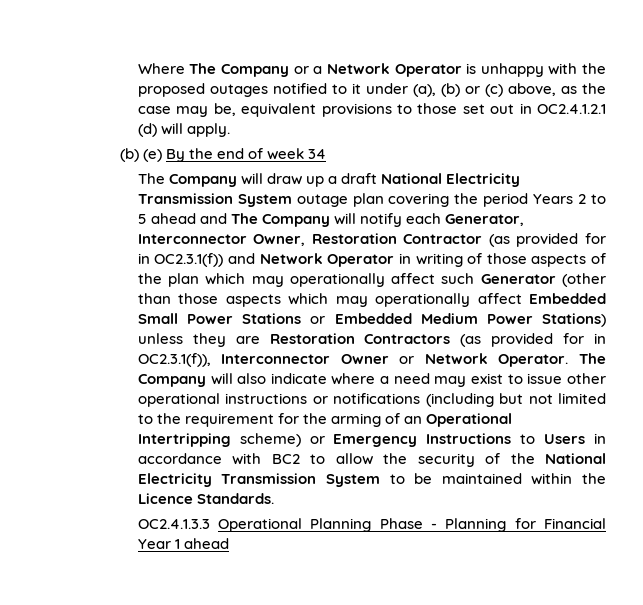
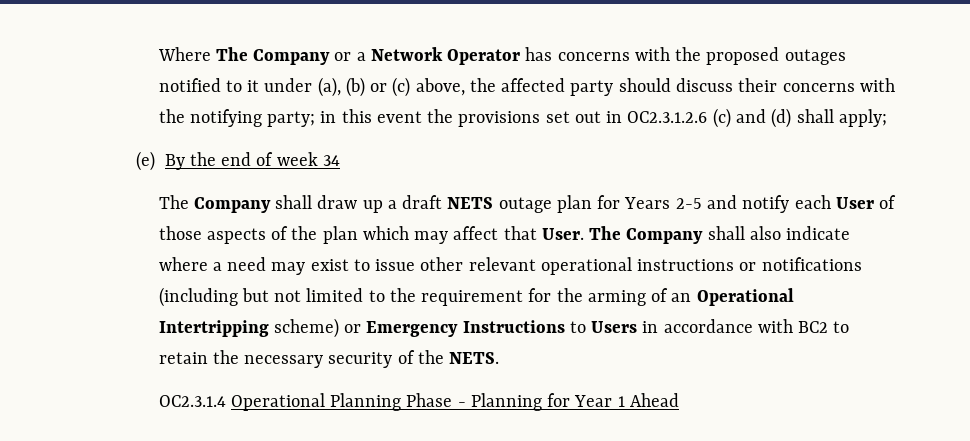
[466,63,544,77] is unhappy -> [525,47,630,61] has concerns
[560,83,607,94] [137,103,606,117] [137,123,230,137] [119,148,139,162] as the case may be, equivalent provisions to those set out in OC2.4.1.2.1 (d) will apply. // (b) -> [469,78,895,96] [158,108,887,128] the affected party should discuss their concerns with the notifying party; in this event the provisions set out in OC2.3.1.2.6 (c) and (d) shall apply; //
[240,173,263,185] will -> [275,195,313,209] shall
[381,173,521,187] [137,193,607,207] [137,213,525,227] [137,233,606,247] [137,253,463,267] National Electricity Transmission System outage plan covering the period Years 2 to 5 ahead and The Company will notify each Generator, Interconnector Owner, Restoration Contractor (as provided for in OC2.3.1(f)) and Network Operator in writing -> [447,195,874,213] NETS outage plan for Years 2-5 and notify each User
[289,273,606,287] [137,293,607,307] [137,313,607,327] [137,333,607,347] [137,353,607,367] [137,373,233,387] operationally affect such Generator (other than those aspects which may operationally affect Embedded Small Power Stations or Embedded Medium Power Stations) unless they are Restoration Contractors (as provided for in OC2.3.1(f)), Interconnector Owner or Network Operator. The Company will -> [453,226,745,244] affect that User. The Company shall
(607, 378) none -> [468,257,536,271] relevant
[335,453,607,467] [137,473,606,487] [137,493,274,504] [137,519,210,529] allow the security of the National Electricity Transmission System to be maintained within the Licence Standards. // OC2.4.1.3.3 -> [158,350,500,368] [158,395,226,407] retain the necessary security of the NETS. // OC2.3.1.4
[544,518,606,529] Financial -> (571, 400) none
[183,538,229,549] ahead -> [629,393,679,407] Ahead

